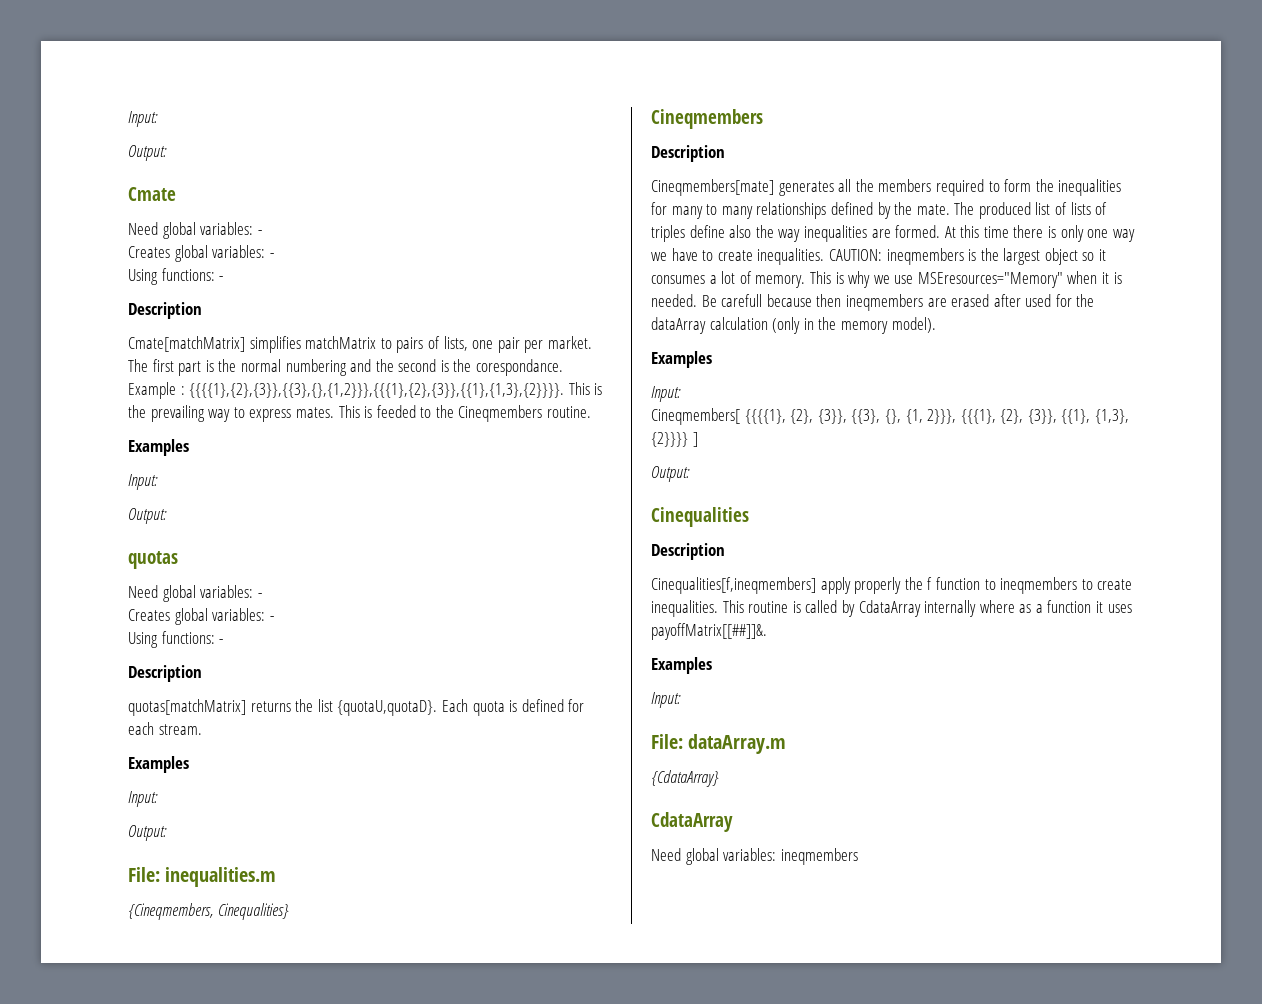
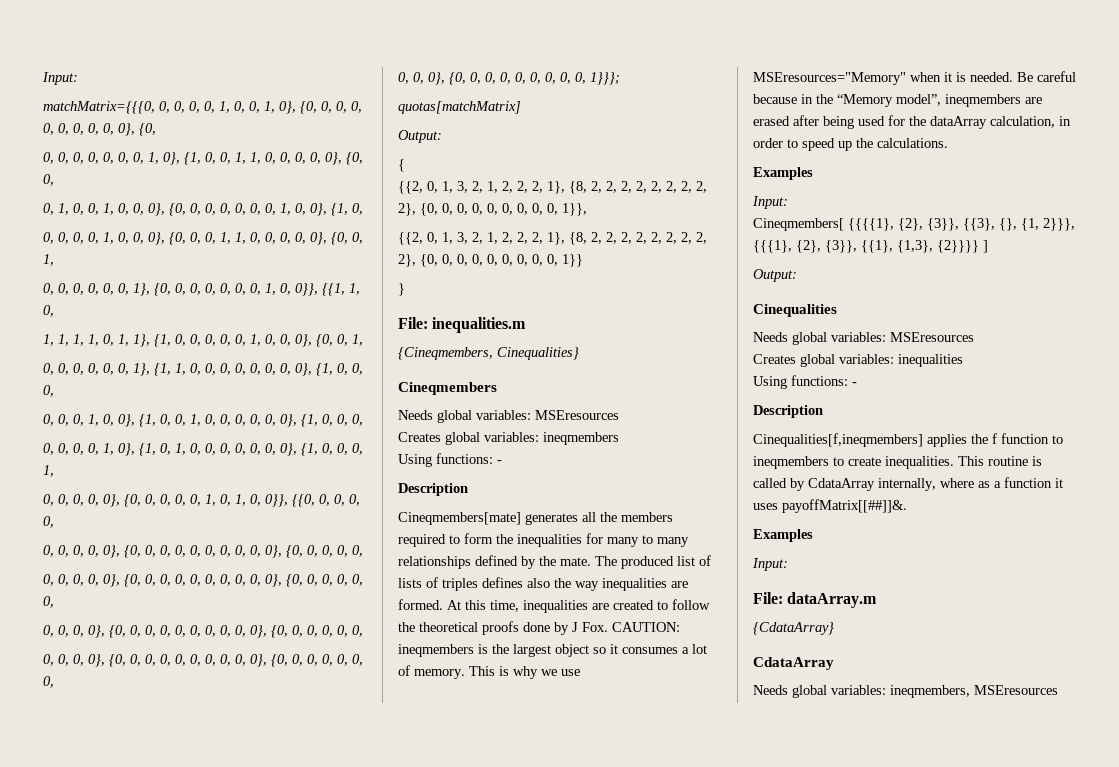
[128,111,158,127] [128,145,167,161] [128,187,176,201] [128,222,262,239] [128,245,274,262] [128,268,224,285] [128,302,202,319] [128,336,592,353] [128,359,564,376] [128,382,603,399] [128,405,592,422] [128,439,189,456] [128,474,158,490] [128,508,167,524] [128,551,178,569] [128,585,262,602] [128,608,274,625] [128,631,224,648] [128,665,202,682] [128,699,585,716] [128,722,202,735] [128,756,189,773] [128,791,158,807] [128,825,167,841] Input: // Output: // Cmate // Need global variables: - // Creates global variables: - // Using functions: - // Description // Cmate[matchMatrix] simplifies matchMatrix to pairs of lists, one pair per market. The first part is the normal numbering and the second is the corespondance. Example : {{{{1},{2},{3}},{{3},{},{1,2}}},{{{1},{2},{3}},{{1},{1,3},{2}}}}. This is the prevailing way to express mates. This is feeded to the Cineqmembers routine. // Examples // Input: // Output: // quotas // Need global variables: - // Creates global variables: - // Using functions: - // Description // quotas[matchMatrix] returns the list {quotaU,quotaD}. Each quota is defined for each stream. // Examples // Input: // Output: -> [42,72,78,85] [43,101,362,114] [43,123,156,136] [43,152,363,165] [43,174,54,186] [43,203,363,216] [43,232,363,245] [43,254,54,266] [43,283,360,296] [43,305,54,317] [43,334,363,347] [43,363,363,376] [43,385,54,397] [43,414,363,427] [43,443,363,456] [43,465,54,477] [43,494,360,507] [43,516,54,528] [43,545,363,558] [43,574,363,587] [43,596,54,608] [43,625,363,638] [43,654,363,667] [43,676,54,688] [398,72,620,85] [398,101,521,114] [398,130,442,143] [398,159,405,172] [398,181,707,194] [398,203,587,216] [398,232,707,245] [398,254,583,267] [398,283,405,296] Input: // matchMatrix={{{0, 0, 0, 0, 0, 1, 0, 0, 1, 0}, {0, 0, 0, 0, 0, 0, 0, 0, 0, 0}, {0, // 0, 0, 0, 0, 0, 0, 0, 1, 0}, {1, 0, 0, 1, 1, 0, 0, 0, 0, 0}, {0, 0, // 0, 1, 0, 0, 1, 0, 0, 0}, {0, 0, 0, 0, 0, 0, 0, 1, 0, 0}, {1, 0, // 0, 0, 0, 0, 1, 0, 0, 0}, {0, 0, 0, 1, 1, 0, 0, 0, 0, 0}, {0, 0, 1, // 0, 0, 0, 0, 0, 0, 1}, {0, 0, 0, 0, 0, 0, 0, 1, 0, 0}}, {{1, 1, 0, // 1, 1, 1, 1, 0, 1, 1}, {1, 0, 0, 0, 0, 0, 1, 0, 0, 0}, {0, 0, 1, // 0, 0, 0, 0, 0, 0, 1}, {1, 1, 0, 0, 0, 0, 0, 0, 0, 0}, {1, 0, 0, 0, // 0, 0, 0, 1, 0, 0}, {1, 0, 0, 1, 0, 0, 0, 0, 0, 0}, {1, 0, 0, 0, // 0, 0, 0, 0, 1, 0}, {1, 0, 1, 0, 0, 0, 0, 0, 0, 0}, {1, 0, 0, 0, 1, // 0, 0, 0, 0, 0}, {0, 0, 0, 0, 0, 1, 0, 1, 0, 0}}, {{0, 0, 0, 0, 0, // 0, 0, 0, 0, 0}, {0, 0, 0, 0, 0, 0, 0, 0, 0, 0}, {0, 0, 0, 0, 0, // 0, 0, 0, 0, 0}, {0, 0, 0, 0, 0, 0, 0, 0, 0, 0}, {0, 0, 0, 0, 0, 0, // 0, 0, 0, 0}, {0, 0, 0, 0, 0, 0, 0, 0, 0, 0}, {0, 0, 0, 0, 0, 0, // 0, 0, 0, 0}, {0, 0, 0, 0, 0, 0, 0, 0, 0, 0}, {0, 0, 0, 0, 0, 0, 0, // 0, 0, 0}, {0, 0, 0, 0, 0, 0, 0, 0, 0, 1}}}; // quotas[matchMatrix] // Output: // { // {{2, 0, 1, 3, 2, 1, 2, 2, 2, 1}, {8, 2, 2, 2, 2, 2, 2, 2, 2, 2}, {0, 0, 0, 0, 0, 0, 0, 0, 0, 1}}, // {{2, 0, 1, 3, 2, 1, 2, 2, 2, 1}, {8, 2, 2, 2, 2, 2, 2, 2, 2, 2}, {0, 0, 0, 0, 0, 0, 0, 0, 0, 1}} // }
(763, 119) none -> [398,410,619,423] [398,432,619,445] [398,453,502,467] // Needs global variables: MSEresources // Creates global variables: ineqmembers // Using functions: -
[689,225,725,238] define -> [482,577,523,588] defines
[983,225,1135,242] [651,248,825,265] time there is only one way we have to create inequalities. -> [490,599,710,613] [398,621,608,635] time, inequalities are created to follow the theoretical proofs done by J Fox.
[721,294,842,307] carefull because then -> [1037,71,1076,82] [753,94,941,107] careful because in the “Memory model”,
(1021, 300) none -> [823,116,854,129] being
[709,317,936,334] calculation (only in the memory model). -> [990,116,1071,128] [753,138,948,151] calculation, in order to speed up the calculations.
(749, 517) none -> [753,332,974,345] [753,354,963,367] [753,375,857,389] // Needs global variables: MSEresources // Creates global variables: inequalities // Using functions: -
[820,577,902,594] apply properly -> [927,434,967,447] applies
[924,600,977,617] internally -> [878,478,936,491] internally,
[651,848,858,865] Need global variables: ineqmembers -> [753,685,1058,698] Needs global variables: ineqmembers, MSEresources

